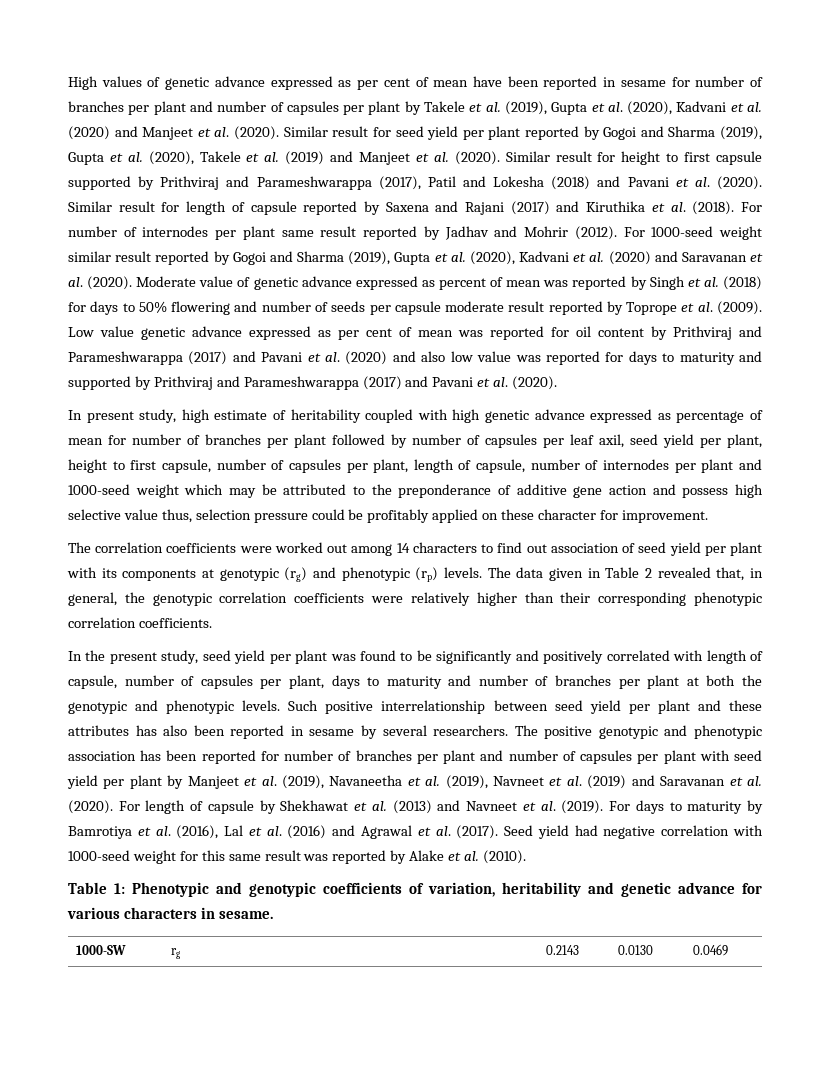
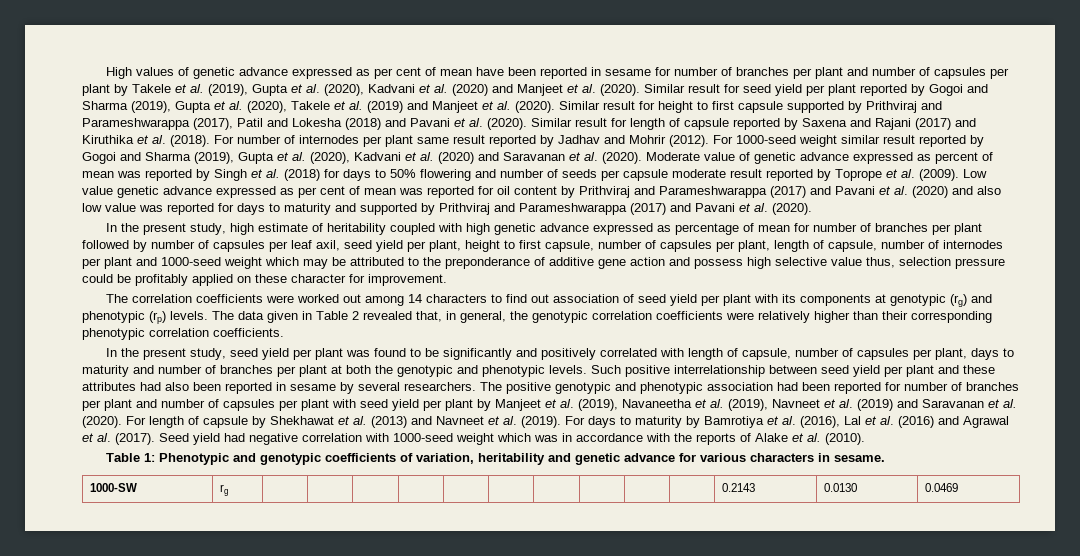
(82, 415) none -> [120,223,139,232] the
[135,725,157,736] has -> [140,382,161,391] had
[140,750,162,761] has -> [777,382,798,391] had
[179,850,407,864] for this same result was reported by -> [497,433,751,445] which was in accordance with the reports of

